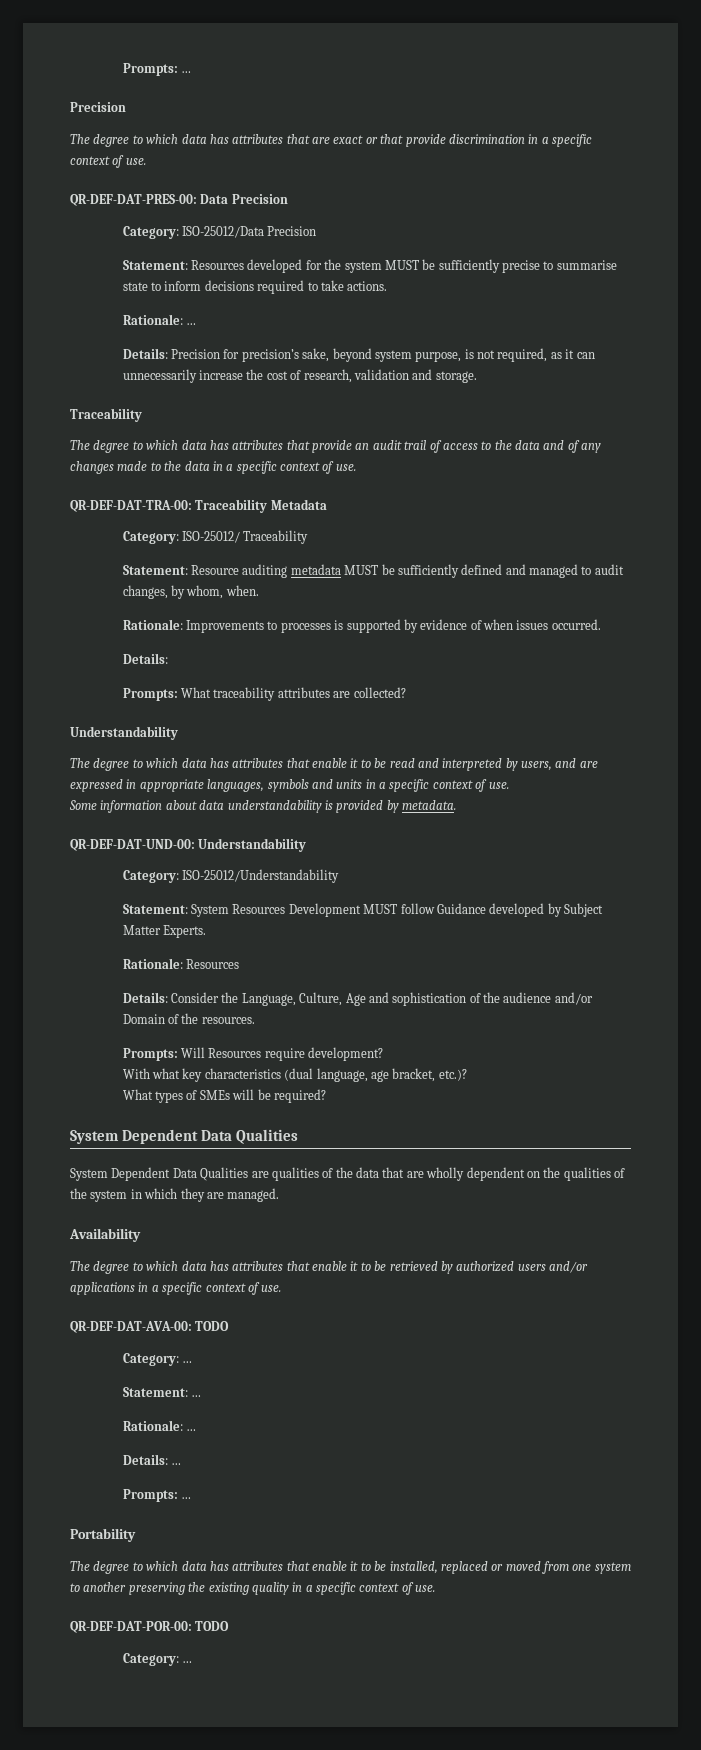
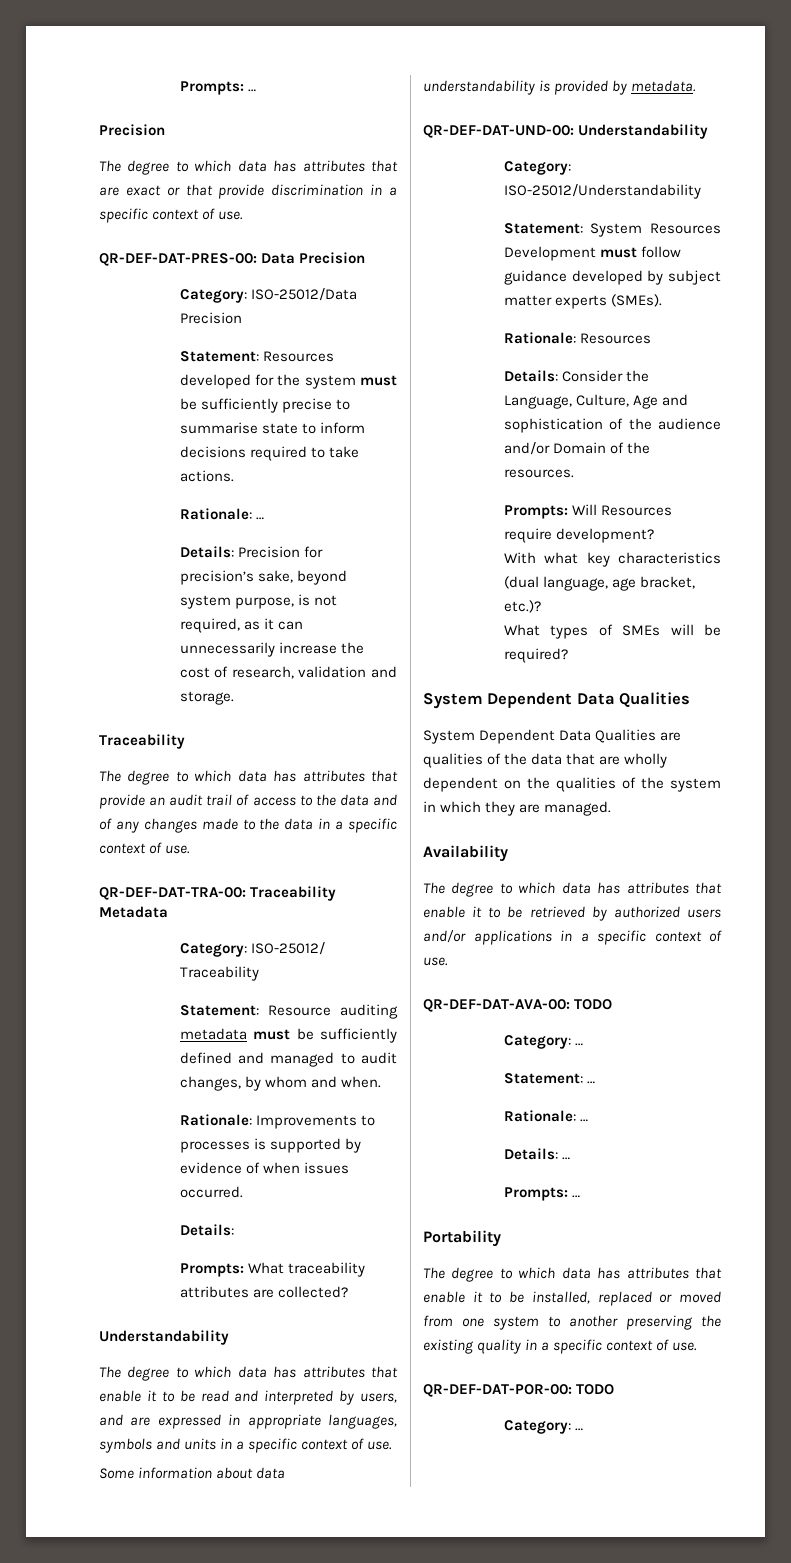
[384,260,419,270] MUST -> [360,375,398,386] must
[344,565,379,575] MUST -> [253,1029,291,1040] must
[186,585,224,599] whom, -> [265,1076,338,1088] whom and
[363,903,604,917] [122,925,207,938] MUST follow Guidance developed by Subject Matter Experts. -> [599,246,682,258] [503,270,721,285] [503,294,663,309] must follow guidance developed by subject matter experts (SMEs).

